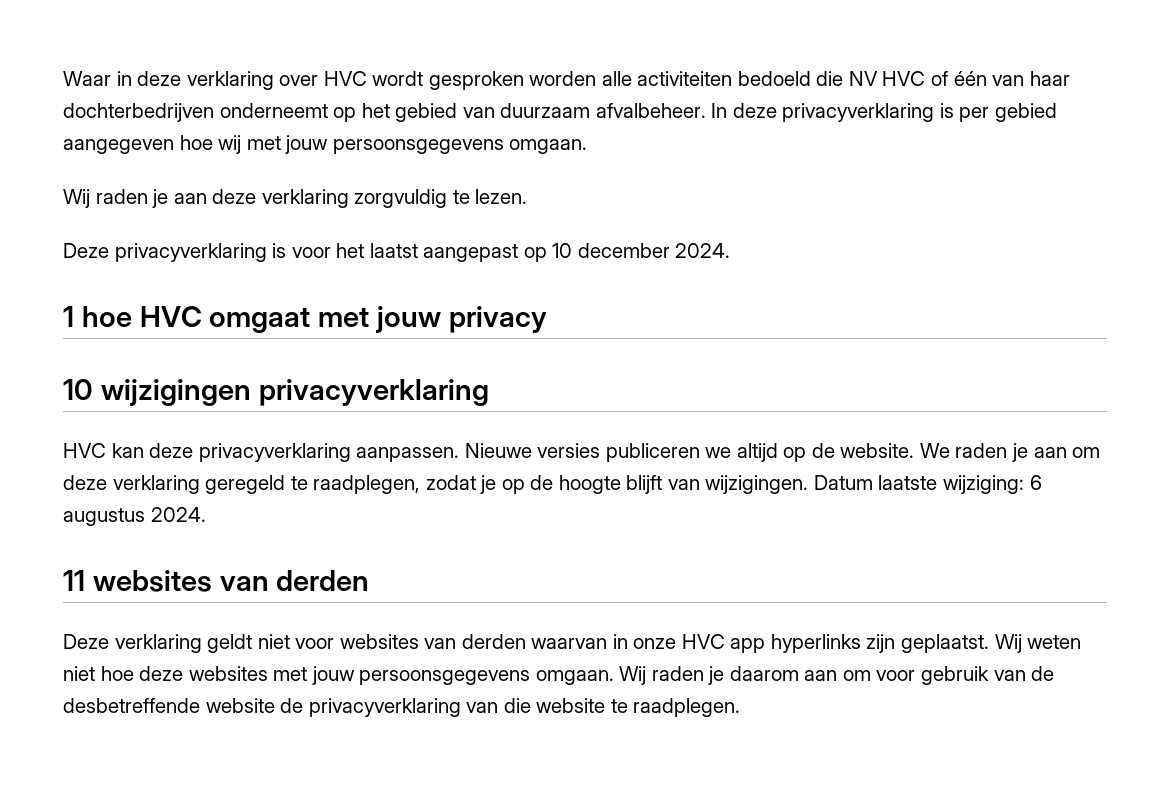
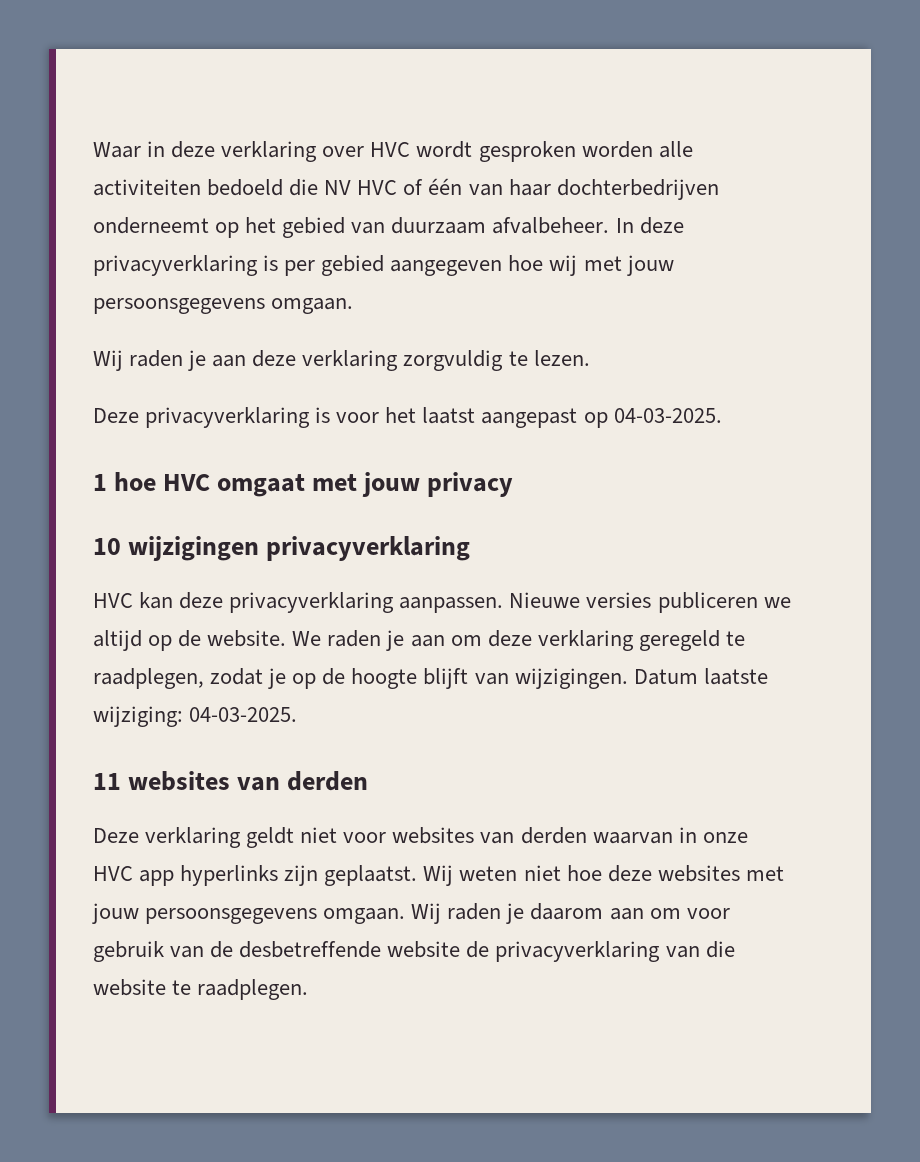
[552,243,731,258] 10 december 2024. -> [613,408,722,423] 04-03-2025.
[1029,475,1042,490] [63,507,206,526] 6 augustus 2024. -> [189,707,298,722] 04-03-2025.

